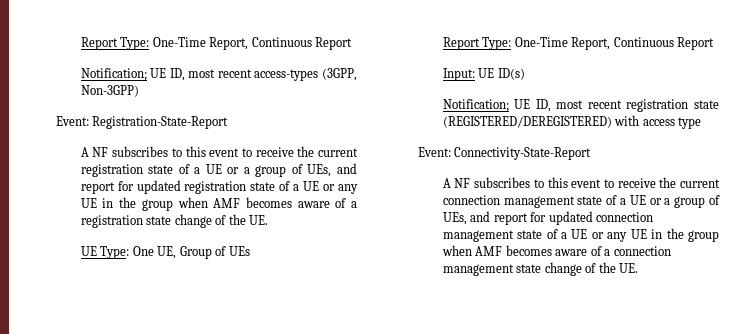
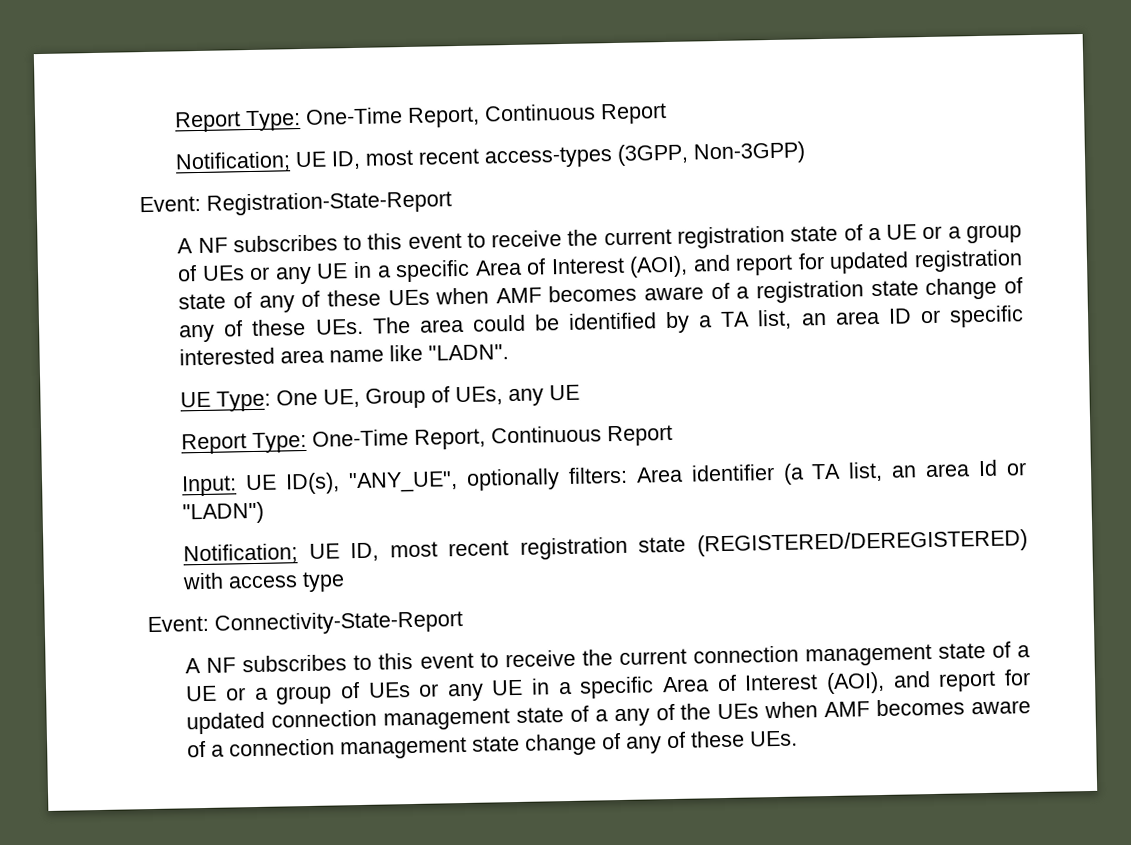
[307,164,332,177] UEs, -> [201,255,689,285] UEs or any UE in a specific Area of Interest (AOI),
[293,181,358,194] [80,197,173,211] a UE or any UE in the group -> [258,289,430,313] any of these UEs
[228,214,269,225] the UE. -> [179,305,1024,343] [179,344,510,366] any of these UEs. The area could be identified by a TA list, an area ID or specific interested area name like "LADN".
[228,246,250,256] UEs -> [455,384,581,407] UEs, any UE
[497,68,525,80] ID(s) -> [285,459,1027,495] [182,501,265,525] ID(s), "ANY_UE", optionally filters: Area identifier (a TA list, an area Id or "LADN")
[442,212,467,225] UEs, -> [367,671,886,702] UEs or any UE in a specific Area of Interest (AOI),
[571,228,720,242] UE or any UE in the group -> [613,703,760,727] any of the UEs
[598,262,639,273] the UE. -> [626,730,799,754] any of these UEs.

